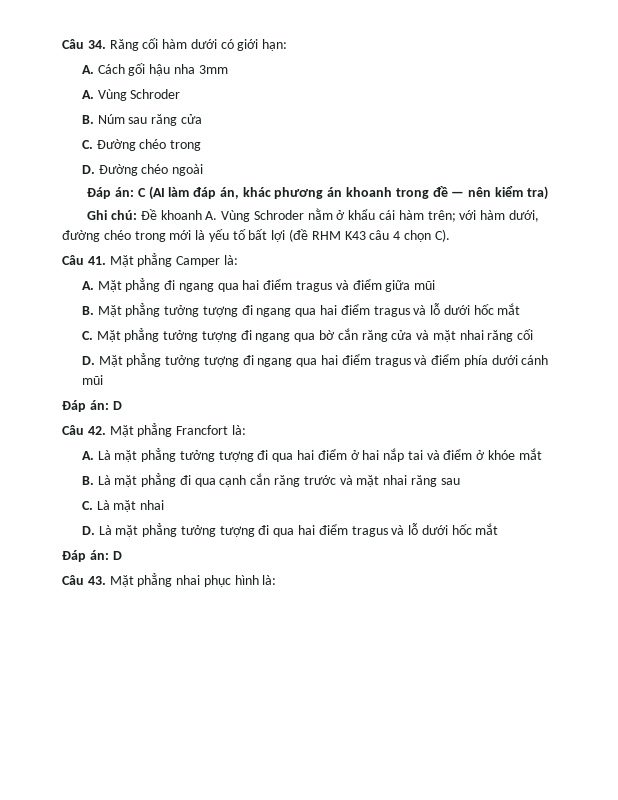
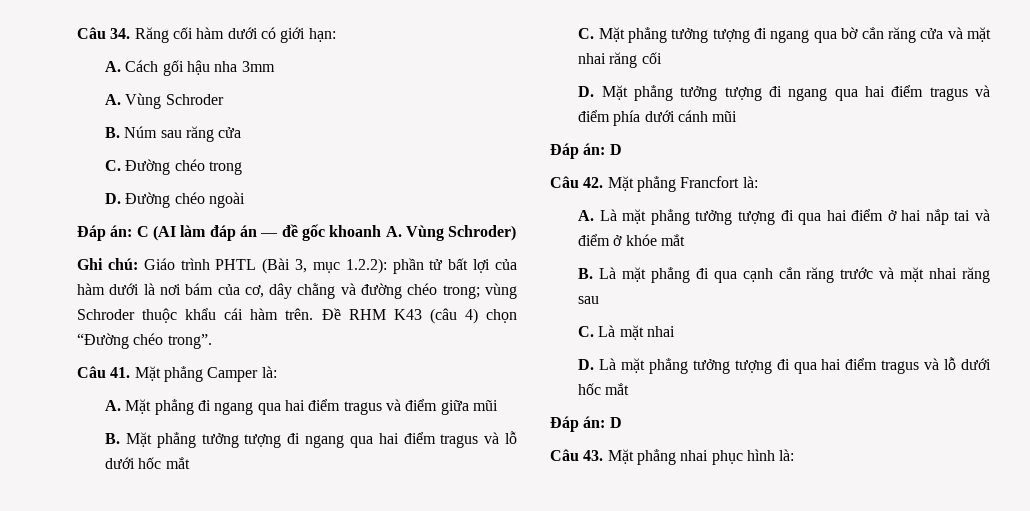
[219,185,548,200] [87,208,539,222] [62,229,450,242] án, khác phương án khoanh trong đề — nên kiểm tra) // Ghi chú: Đề khoanh A. Vùng Schroder nằm ở khẩu cái hàm trên; với hàm dưới, đường chéo trong mới là yếu tố bất lợi (đề RHM K43 câu 4 chọn C). -> [239,224,517,241] [77,258,518,274] [77,283,517,299] [77,308,518,324] [77,333,212,349] án — đề gốc khoanh A. Vùng Schroder) // Ghi chú: Giáo trình PHTL (Bài 3, mục 1.2.2): phần tử bất lợi của hàm dưới là nơi bám của cơ, dây chằng và đường chéo trong; vùng Schroder thuộc khẩu cái hàm trên. Đề RHM K43 (câu 4) chọn “Đường chéo trong”.

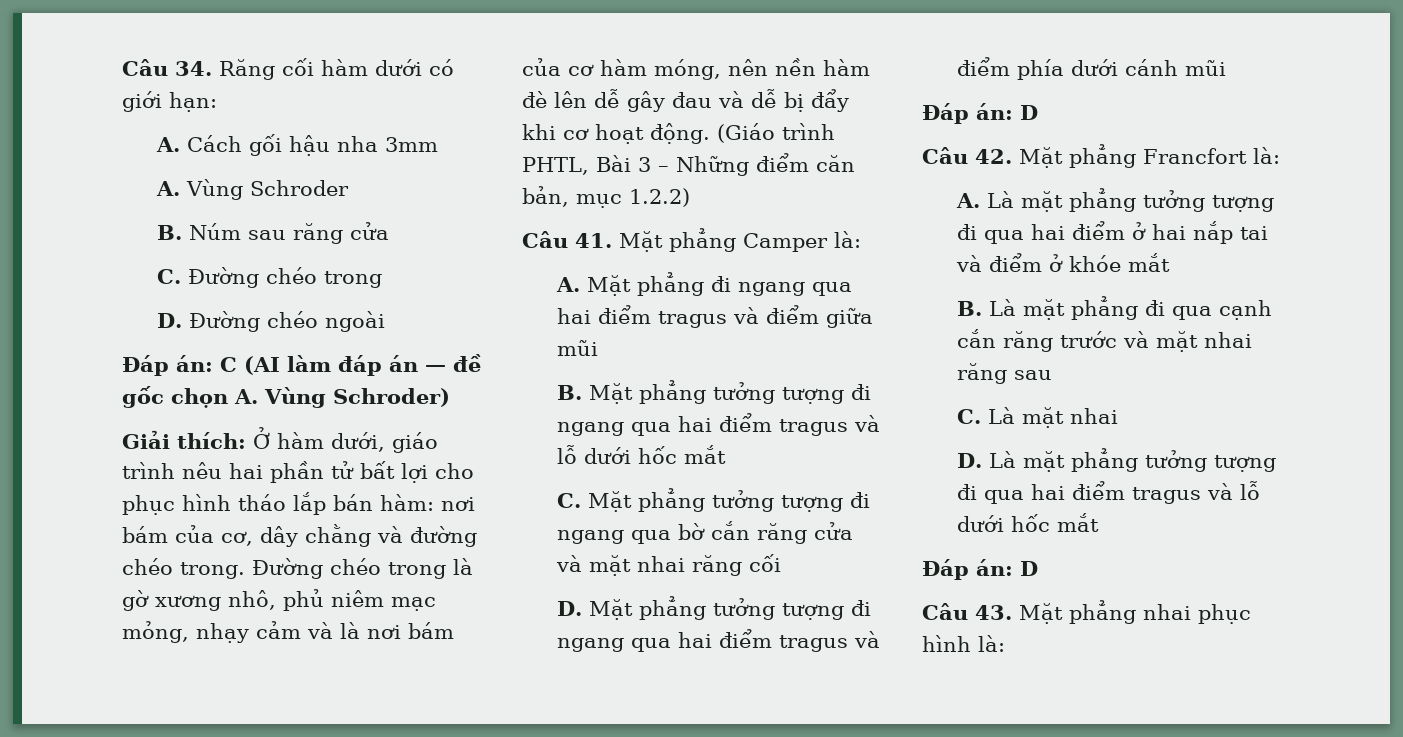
[329,225,382,237] khoanh -> [171,388,228,408] chọn
[77,258,518,274] [77,283,155,295] Ghi chú: Giáo trình PHTL (Bài 3, mục 1.2.2): phần tử bất lợi của hàm dưới là -> [122,427,438,453] [122,461,474,483] [122,492,434,515] Giải thích: Ở hàm dưới, giáo trình nêu hai phần tử bất lợi cho phục hình tháo lắp bán hàm:
[442,283,517,299] [77,308,518,324] [77,333,212,349] trong; vùng Schroder thuộc khẩu cái hàm trên. Đề RHM K43 (câu 4) chọn “Đường chéo trong”. -> [180,558,473,579] [122,589,436,611] [122,621,454,643] [522,58,870,80] [522,89,849,112] [522,123,835,144] [522,153,855,176] [522,186,690,208] trong. Đường chéo trong là gờ xương nhô, phủ niêm mạc mỏng, nhạy cảm và là nơi bám của cơ hàm móng, nên nền hàm đè lên dễ gây đau và dễ bị đẩy khi cơ hoạt động. (Giáo trình PHTL, Bài 3 – Những điểm căn bản, mục 1.2.2)

